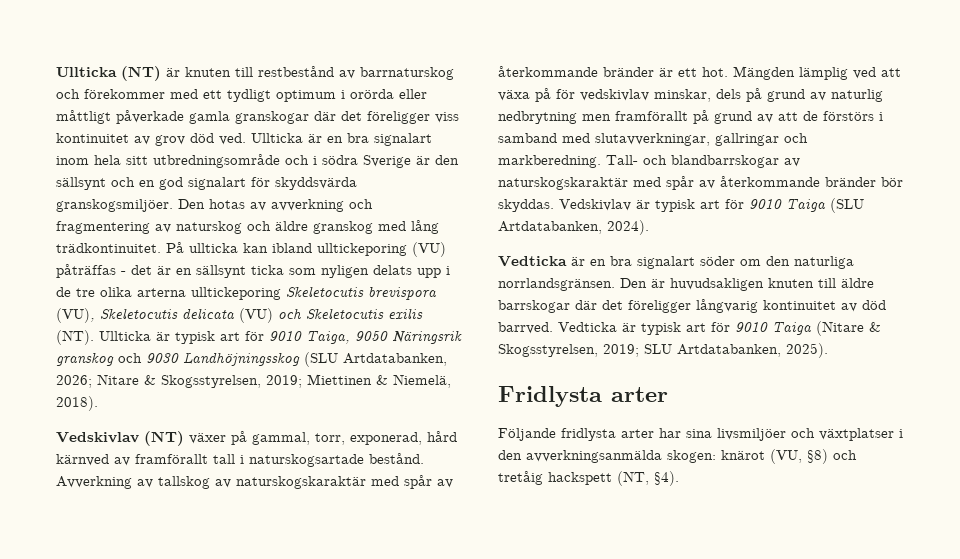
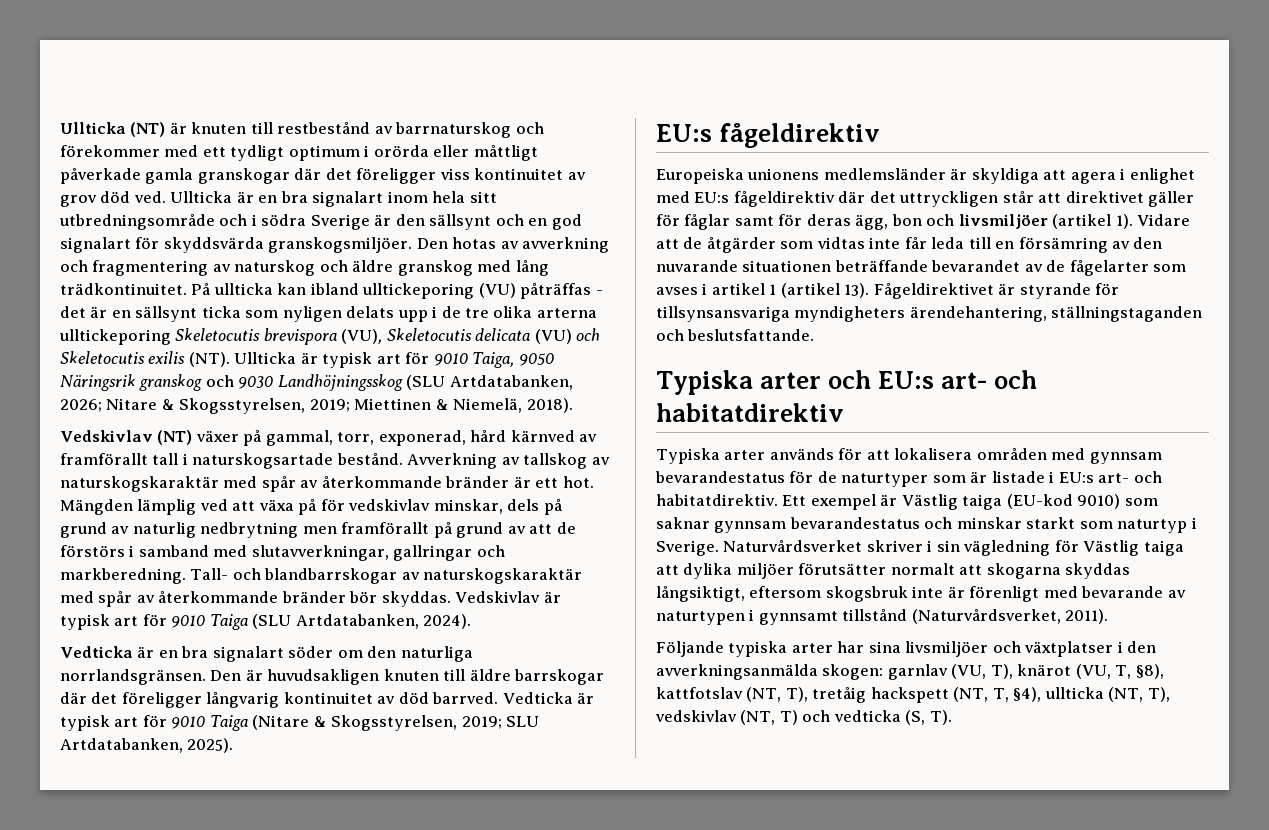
[498,386,668,407] Fridlysta arter -> [656,123,881,148] [656,168,1195,184] [656,191,1195,207] [656,214,1191,230] [656,237,1163,253] [656,260,1187,276] [656,283,1120,299] [656,306,1203,322] [656,329,815,341] [656,370,1038,395] [656,403,844,422] [656,448,1162,464] [655,471,1162,487] [656,494,1158,510] [656,517,1197,533] [656,540,1184,556] [656,563,1131,579] [656,586,1186,602] [656,609,1109,625] EU:s fågeldirektiv // Europeiska unionens medlemsländer är skyldiga att agera i enlighet med EU:s fågeldirektiv där det uttryckligen står att direktivet gäller för fåglar samt för deras ägg, bon och livsmiljöer (artikel 1). Vidare att de åtgärder som vidtas inte får leda till en försämring av den nuvarande situationen beträffande bevarandet av de fågelarter som avses i artikel 1 (artikel 13). Fågeldirektivet är styrande för tillsynsansvariga myndigheters ärendehantering, ställningstaganden och beslutsfattande. // Typiska arter och EU:s art- och habitatdirektiv // Typiska arter används för att lokalisera områden med gynnsam bevarandestatus för de naturtyper som är listade i EU:s art- och habitatdirektiv. Ett exempel är Västlig taiga (EU-kod 9010) som saknar gynnsam bevarandestatus och minskar starkt som naturtyp i Sverige. Naturvårdsverket skriver i sin vägledning för Västlig taiga att dylika miljöer förutsätter normalt att skogarna skyddas långsiktigt, eftersom skogsbruk inte är förenligt med bevarande av naturtypen i gynnsamt tillstånd (Naturvårdsverket, 2011).
[561,428,616,441] fridlysta -> [728,641,788,657] typiska
[721,449,857,464] [498,471,679,486] knärot (VU, §8) och tretåig hackspett (NT, §4). -> [887,664,1164,680] [656,687,1170,703] [655,710,952,725] garnlav (VU, T), knärot (VU, T, §8), kattfotslav (NT, T), tretåig hackspett (NT, T, §4), ullticka (NT, T), vedskivlav (NT, T) och vedticka (S, T).

